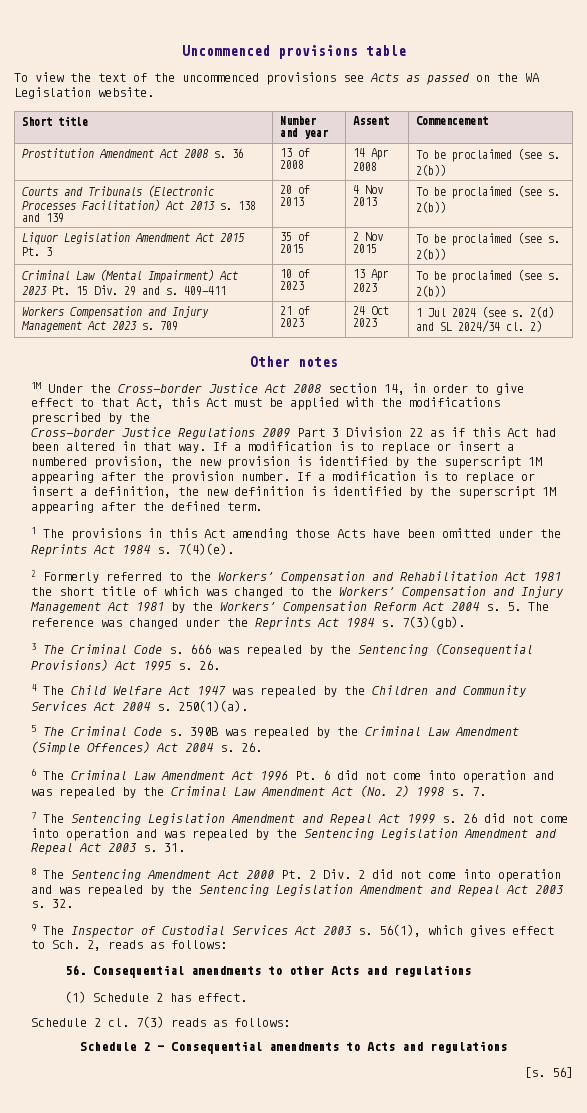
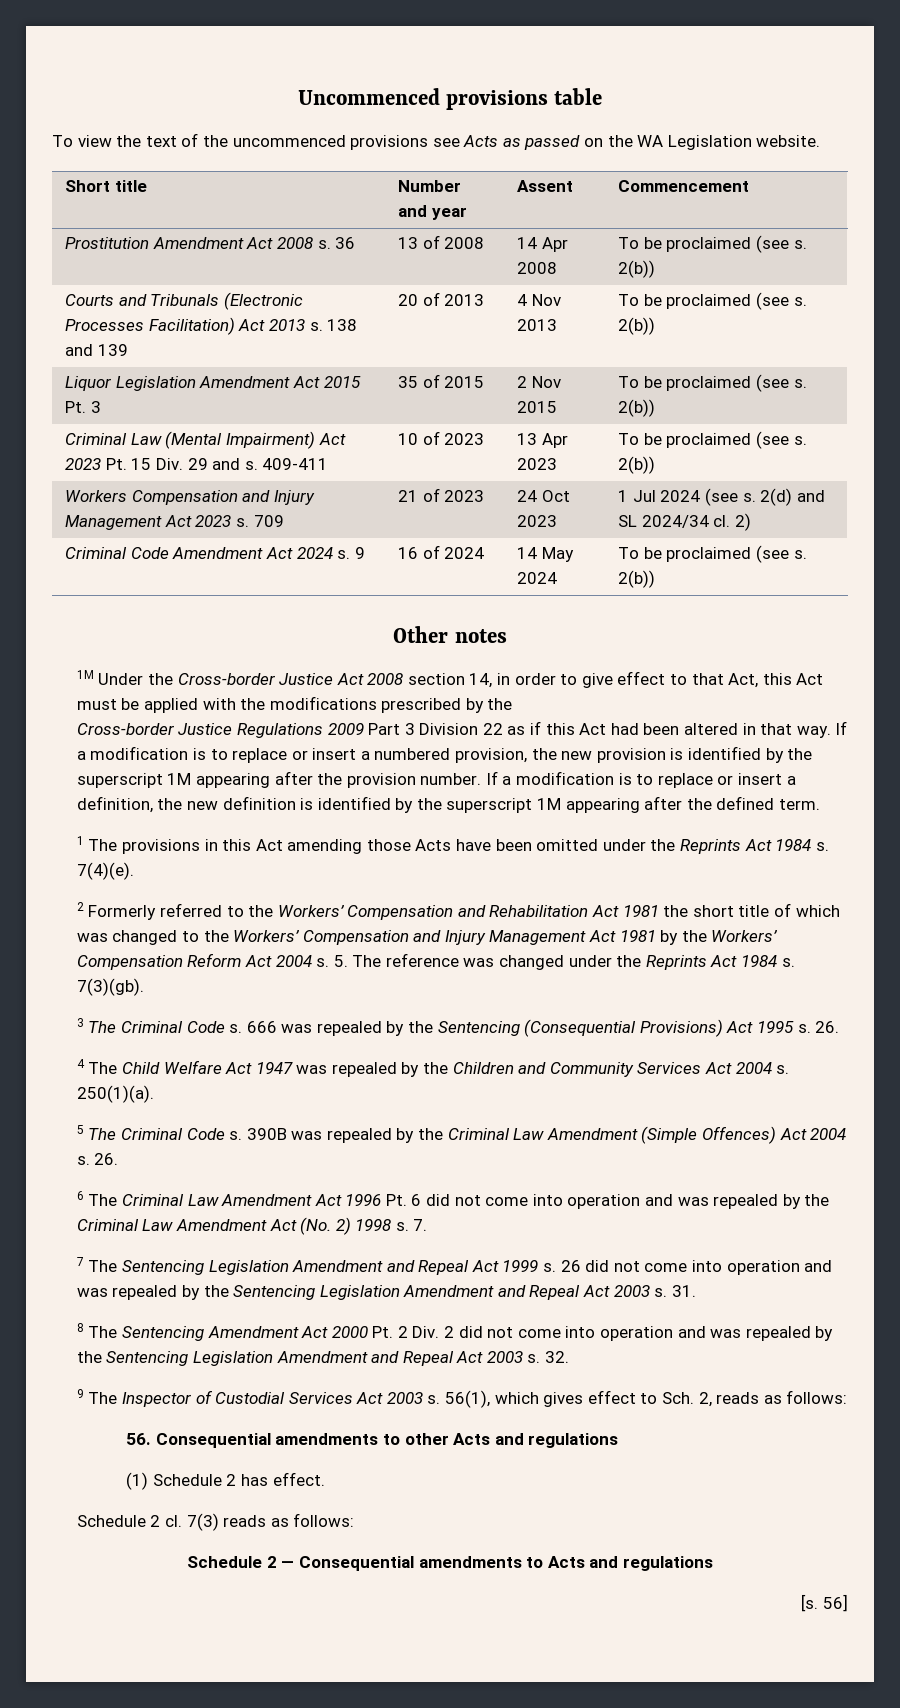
(542, 326) none -> [65,547,365,559] [398,545,485,559] [517,547,574,562] [517,572,558,584] [618,545,807,563] [618,570,656,588] // Criminal Code Amendment Act 2024 s. 9 | 16 of 2024 | 14 May 2024 | To be proclaimed (see s. 2(b))

